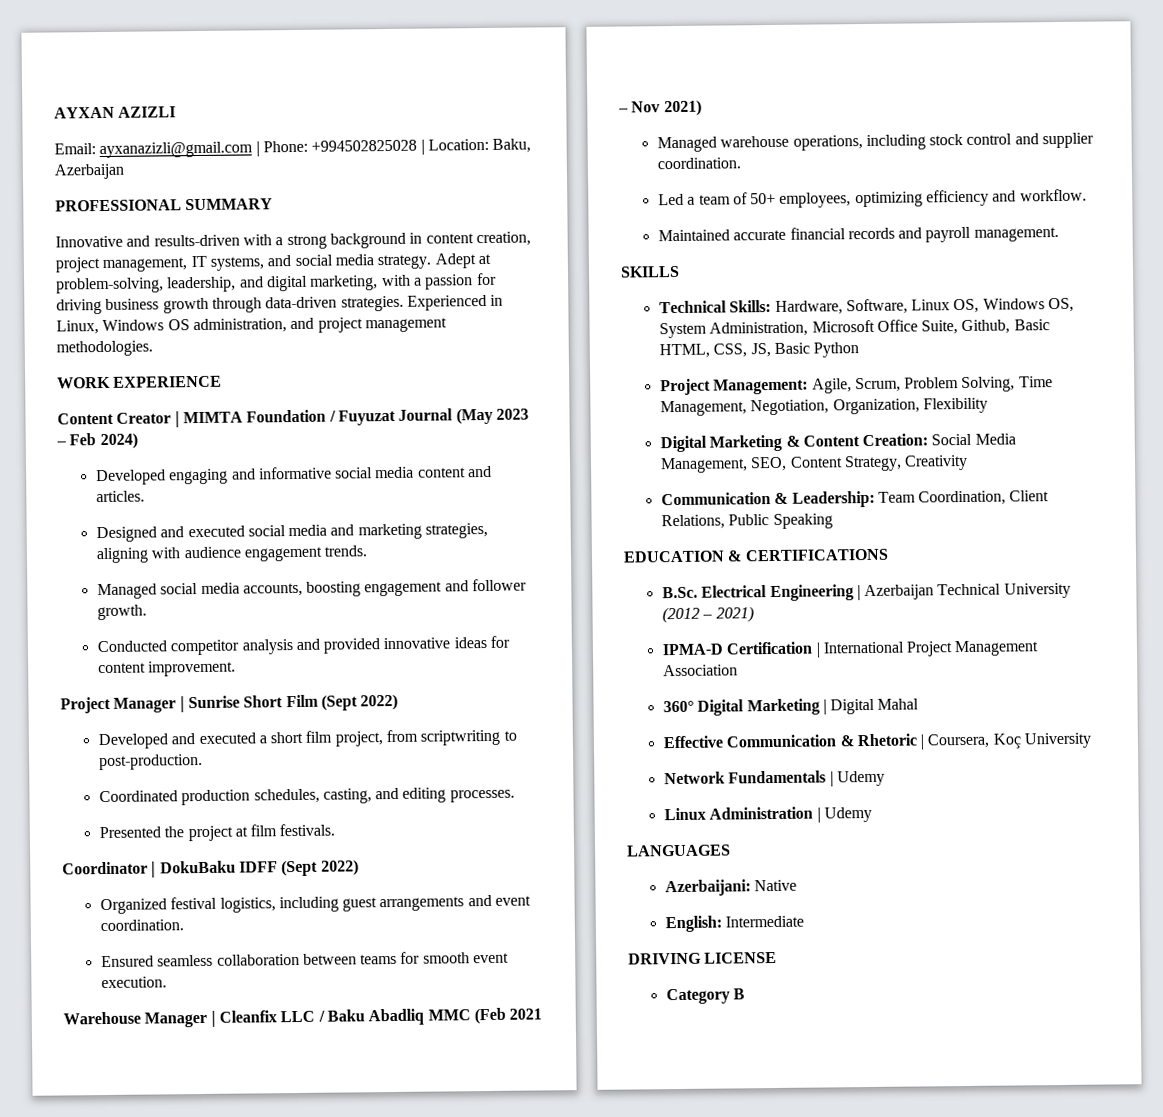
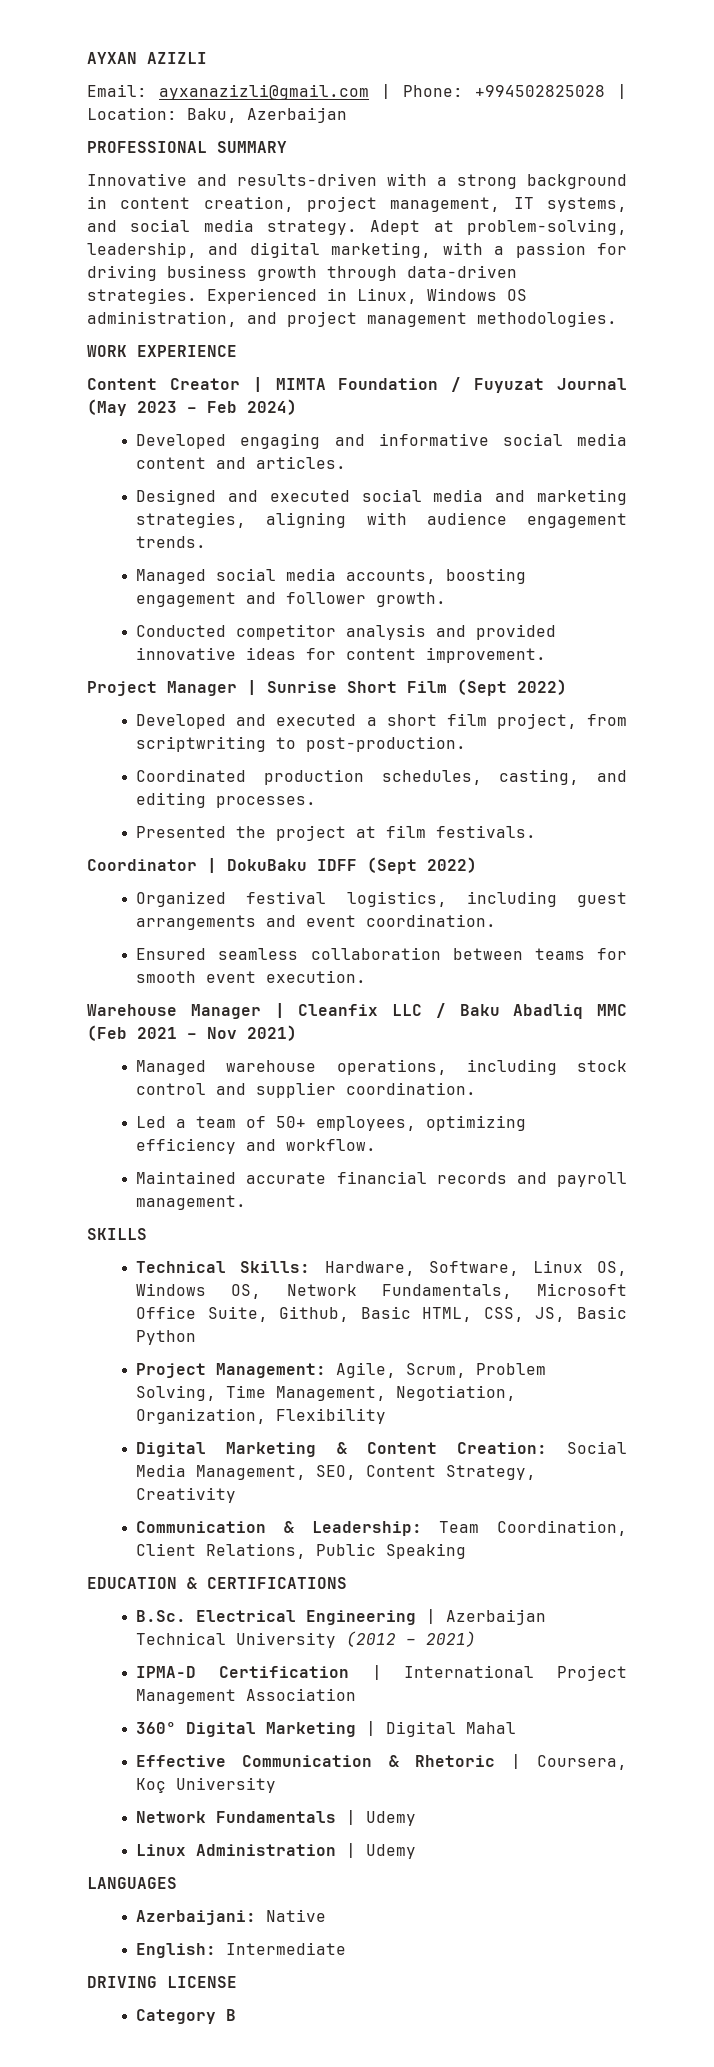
[658,321,809,339] System Administration, -> [286,1284,512,1299] Network Fundamentals,

